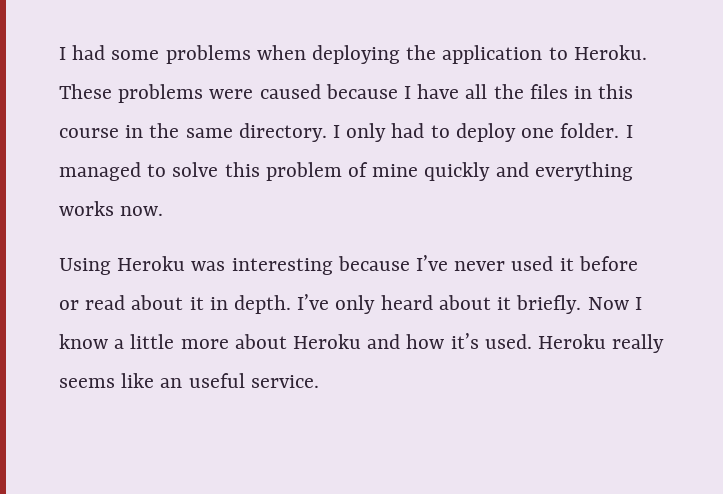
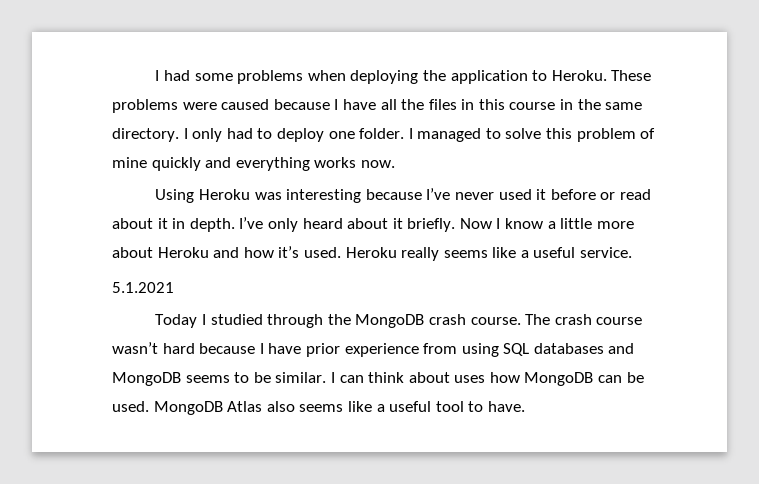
[160,378,183,388] an -> [520,250,529,258] a
(319, 381) none -> [112,282,174,293] [155,314,643,328] [112,342,635,357] [112,372,644,386] [112,401,525,415] // 5.1.2021 // Today I studied through the MongoDB crash course. The crash course wasn’t hard because I have prior experience from using SQL databases and MongoDB seems to be similar. I can think about uses how MongoDB can be used. MongoDB Atlas also seems like a useful tool to have.

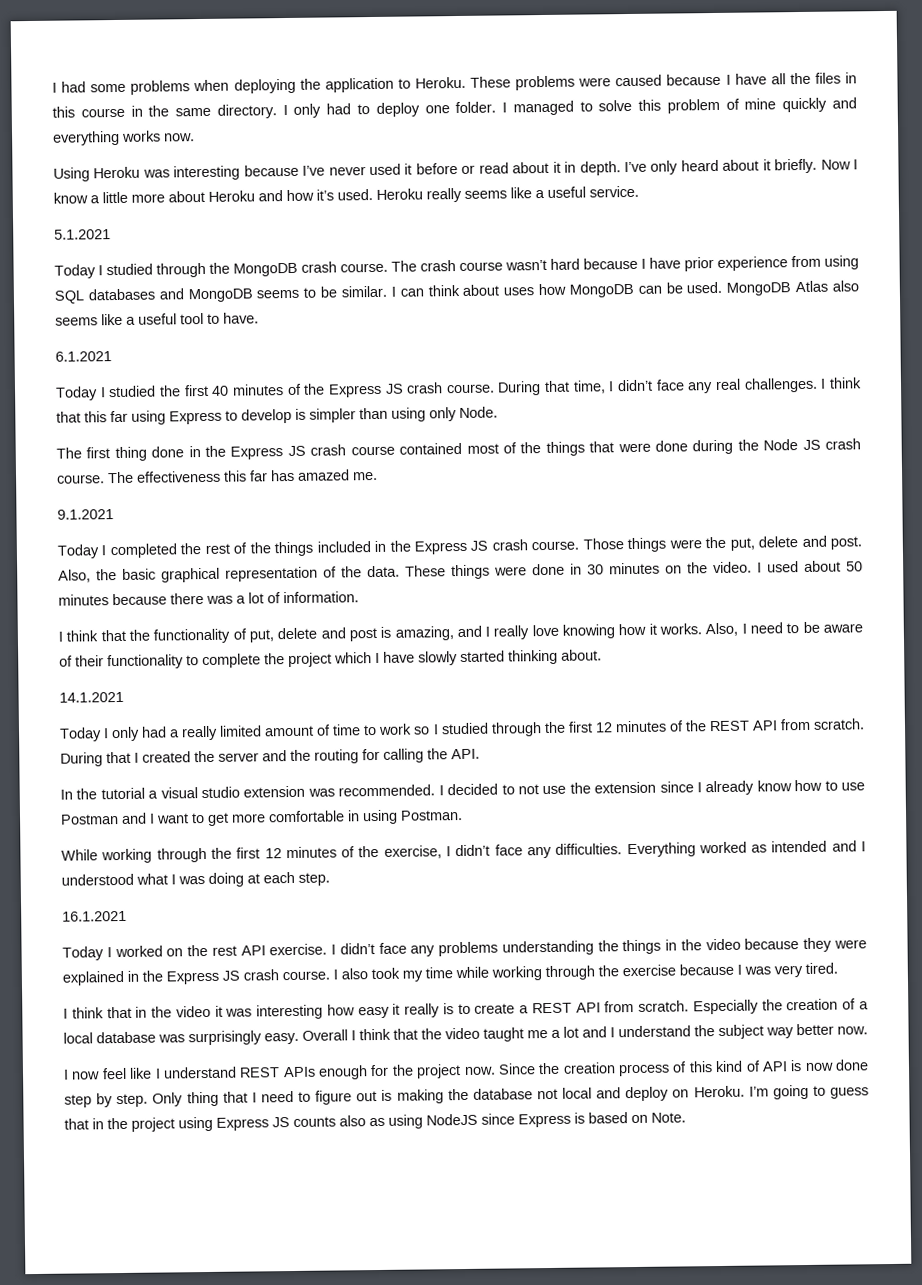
(525, 406) none -> [55,351,112,362] [55,377,863,401] [56,406,498,425] [56,438,861,462] [57,469,378,484] [57,509,114,520] [57,535,863,559] [58,560,863,583] [58,591,359,606] [58,621,864,644] [59,649,602,670] [59,691,124,703] [59,718,865,742] [60,748,480,767] [60,779,865,800] [60,809,463,826] [61,840,866,864] [61,871,330,887] [62,910,127,922] [62,937,868,961] [62,962,838,986] [63,998,869,1020] [63,1023,868,1046] [63,1059,869,1080] [64,1084,869,1108] [64,1112,686,1132] // 6.1.2021 // Today I studied the first 40 minutes of the Express JS crash course. During that time, I didn’t face any real challenges. I think that this far using Express to develop is simpler than using only Node. // The first thing done in the Express JS crash course contained most of the things that were done during the Node JS crash course. The effectiveness this far has amazed me. // 9.1.2021 // Today I completed the rest of the things included in the Express JS crash course. Those things were the put, delete and post. Also, the basic graphical representation of the data. These things were done in 30 minutes on the video. I used about 50 minutes because there was a lot of information. // I think that the functionality of put, delete and post is amazing, and I really love knowing how it works. Also, I need to be aware of their functionality to complete the project which I have slowly started thinking about. // 14.1.2021 // Today I only had a really limited amount of time to work so I studied through the first 12 minutes of the REST API from scratch. During that I created the server and the routing for calling the API. // In the tutorial a visual studio extension was recommended. I decided to not use the extension since I already know how to use Postman and I want to get more comfortable in using Postman. // While working through the first 12 minutes of the exercise, I didn’t face any difficulties. Everything worked as intended and I understood what I was doing at each step. // 16.1.2021 // Today I worked on the rest API exercise. I didn’t face any problems understanding the things in the video because they were explained in the Express JS crash course. I also took my time while working through the exercise because I was very tired. // I think that in the video it was interesting how easy it really is to create a REST API from scratch. Especially the creation of a local database was surprisingly easy. Overall I think that the video taught me a lot and I understand the subject way better now. // I now feel like I understand REST APIs enough for the project now. Since the creation process of this kind of API is now done step by step. Only thing that I need to figure out is making the database not local and deploy on Heroku. I’m going to guess that in the project using Express JS counts also as using NodeJS since Express is based on Note.

